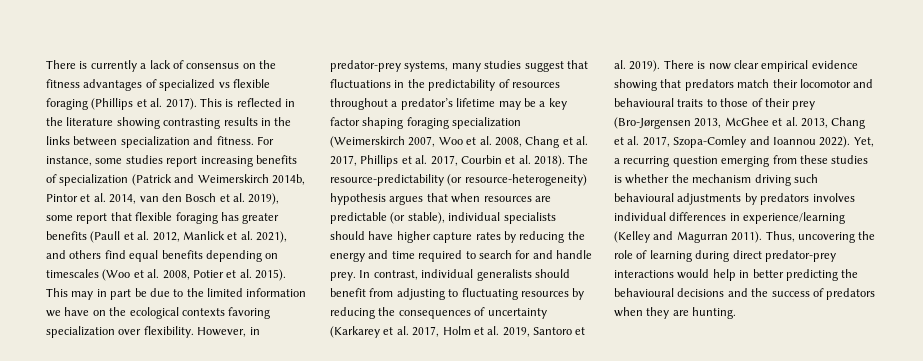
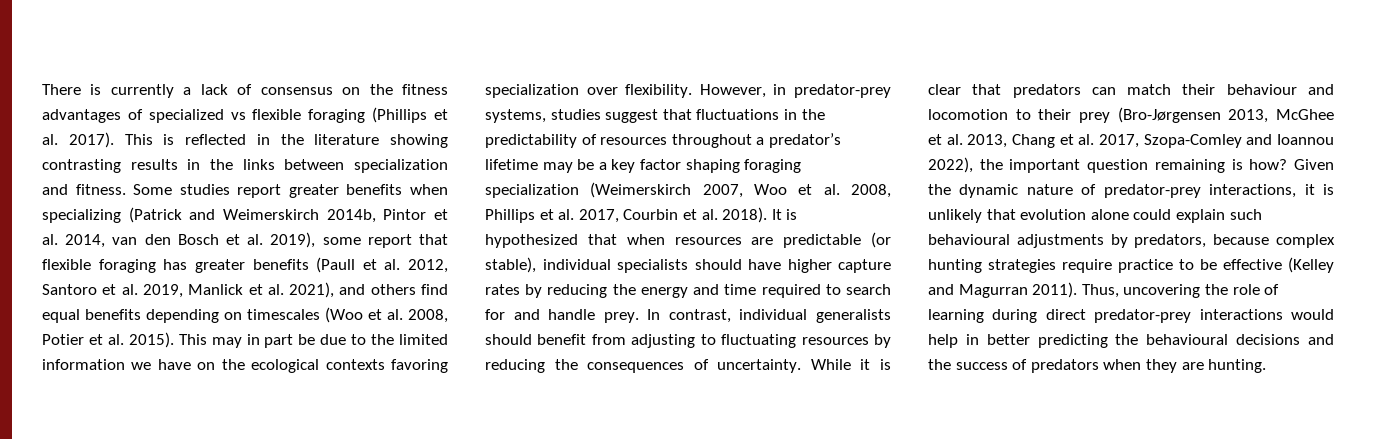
[256,136,274,145] [46,155,297,167] [46,174,129,186] For instance, some studies report increasing benefits of specialization -> [133,184,448,198] [42,209,121,223] Some studies report greater benefits when specializing
(180, 237) none -> [42,284,183,298] Santoro et al. 2019,
[451,63,481,72] many -> (546, 116) none
[525,136,588,148] [330,155,357,166] Chang et al. 2017, -> (891, 191) none
[568,155,589,164] [330,174,587,186] [330,193,424,205] The resource-predictability (or resource-heterogeneity) hypothesis argues -> [771,209,798,220] [485,234,578,248] It is hypothesized
[487,308,547,319] [330,326,586,338] [614,60,858,72] [614,79,657,91] uncertainty (Karkarey et al. 2017, Holm et al. 2019, Santoro et al. 2019). There is now clear empirical evidence showing -> [717,359,891,373] [928,84,961,95] uncertainty. While it is clear
(734, 85) none -> [1091,87,1116,95] can
[799,79,874,88] [614,98,763,107] locomotor and behavioural traits to those of -> [1226,84,1334,95] [928,109,1031,120] behaviour and locomotion to
[819,136,874,148] [614,155,869,167] [614,174,818,186] [614,193,855,205] [614,212,846,224] 2022). Yet, a recurring question emerging from these studies is whether the mechanism driving such behavioural adjustments by predators involves individual differences in experience/learning -> [928,157,1334,173] [928,184,1334,198] [928,209,1262,223] [928,234,1335,248] [928,259,1282,273] 2022), the important question remaining is how? Given the dynamic nature of predator-prey interactions, it is unlikely that evolution alone could explain such behavioural adjustments by predators, because complex hunting strategies require practice to be effective

